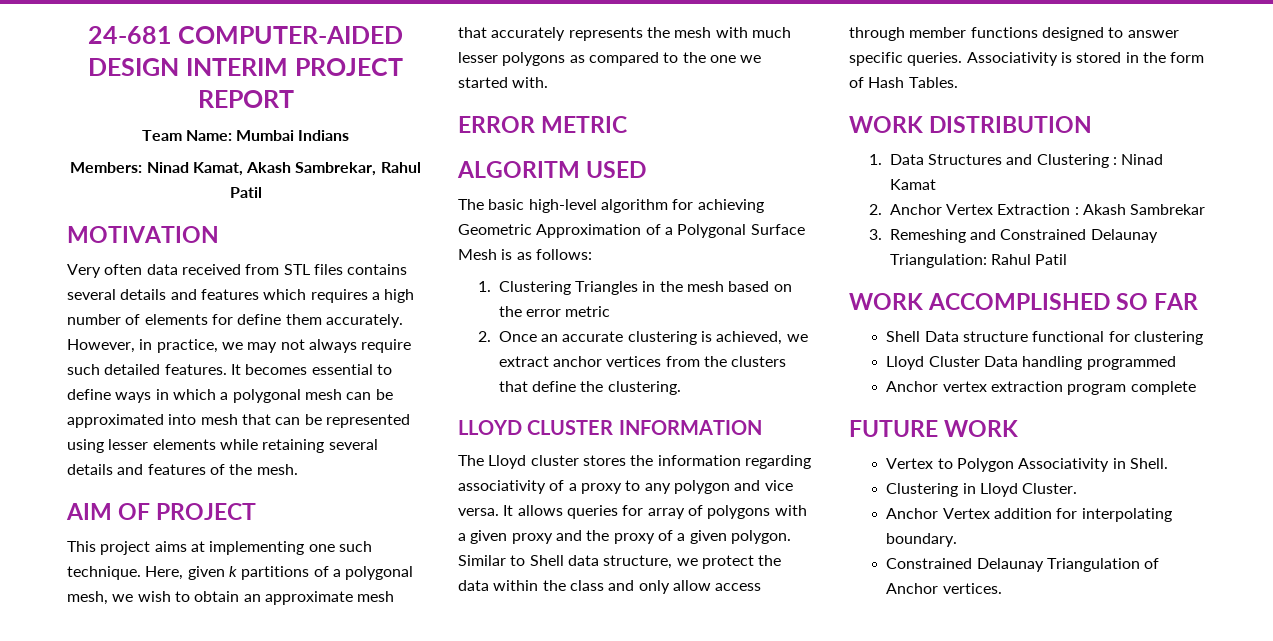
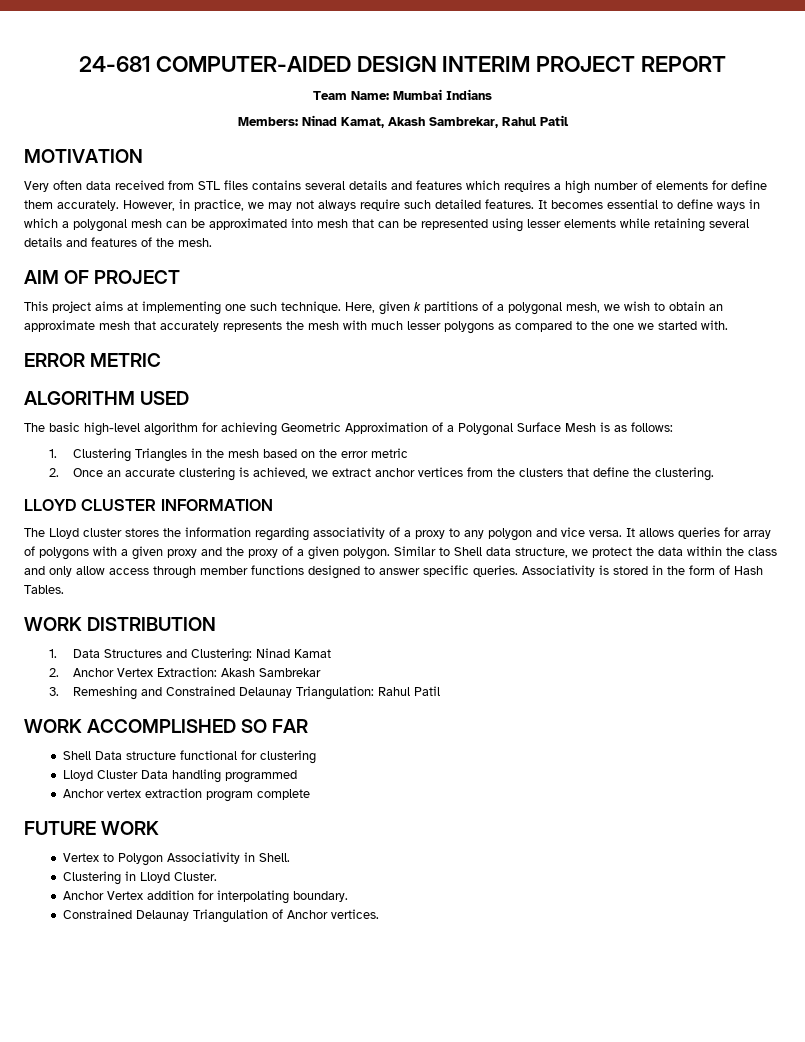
[457,161,580,178] ALGORITM -> [24,391,135,405] ALGORITHM
[1036,154,1117,168] Clustering : -> [191,648,253,662] Clustering:
[997,204,1079,215] Extraction : -> [157,667,218,677] Extraction:

